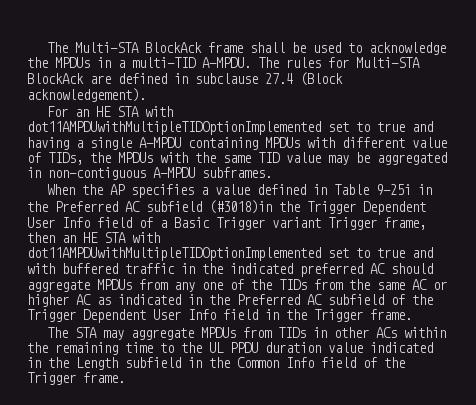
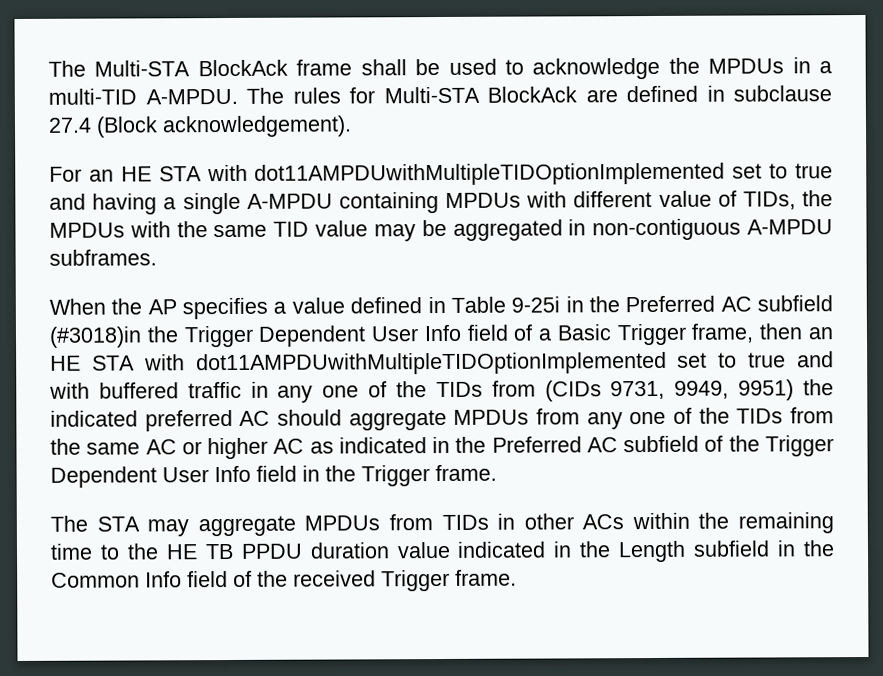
[272,217,377,230] variant Trigger -> (687, 334) none
(195, 268) none -> [277,379,795,403] any one of the TIDs from (CIDs 9731, 9949, 9951)
[209,342,224,353] UL -> [165,543,234,560] HE TB
(405, 362) none -> [293,570,376,587] received

